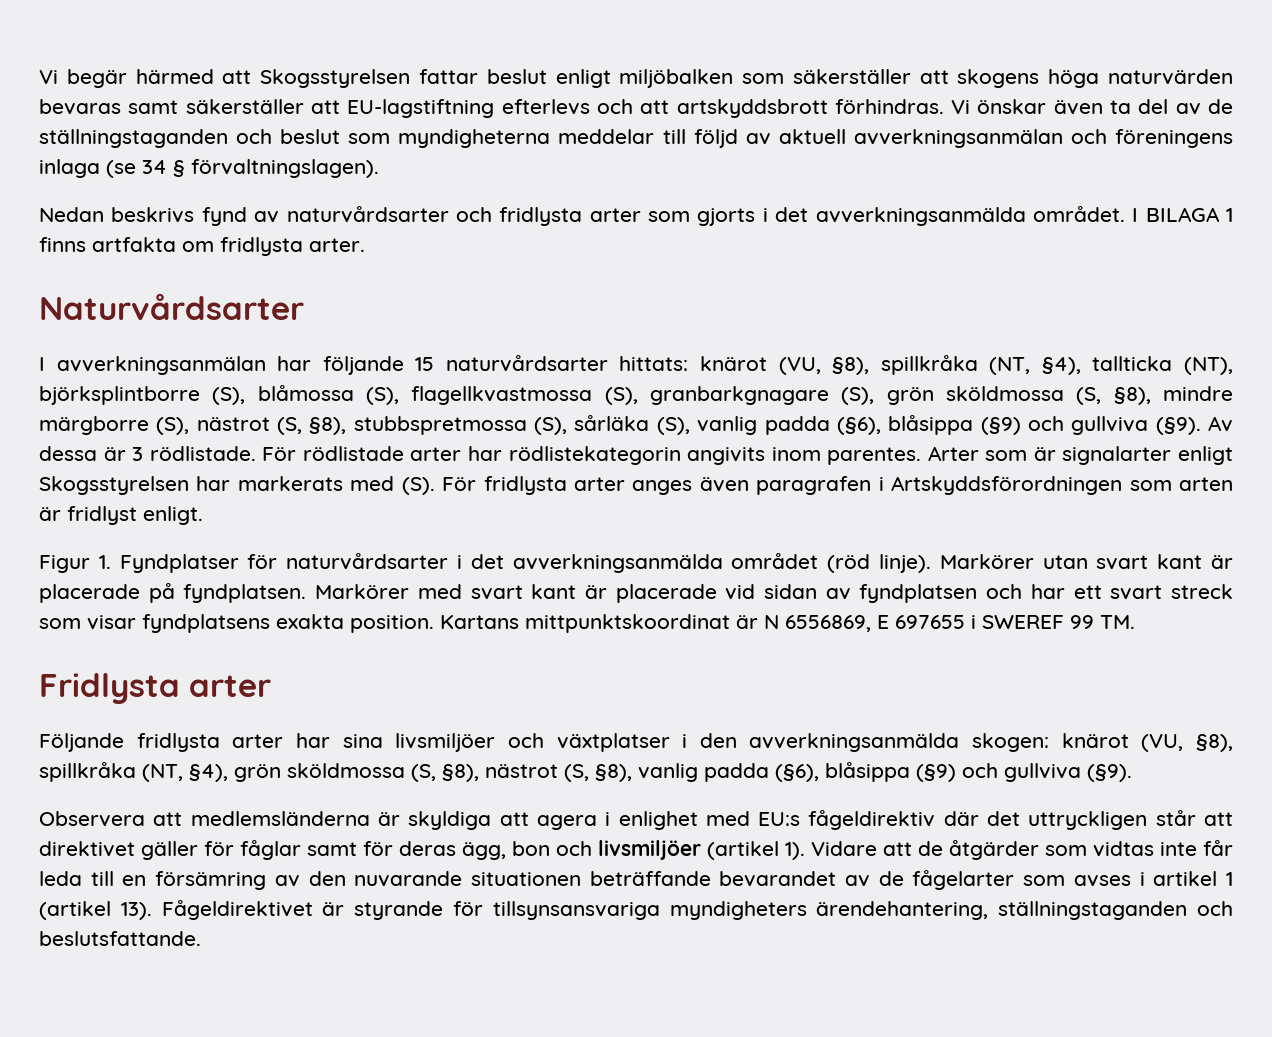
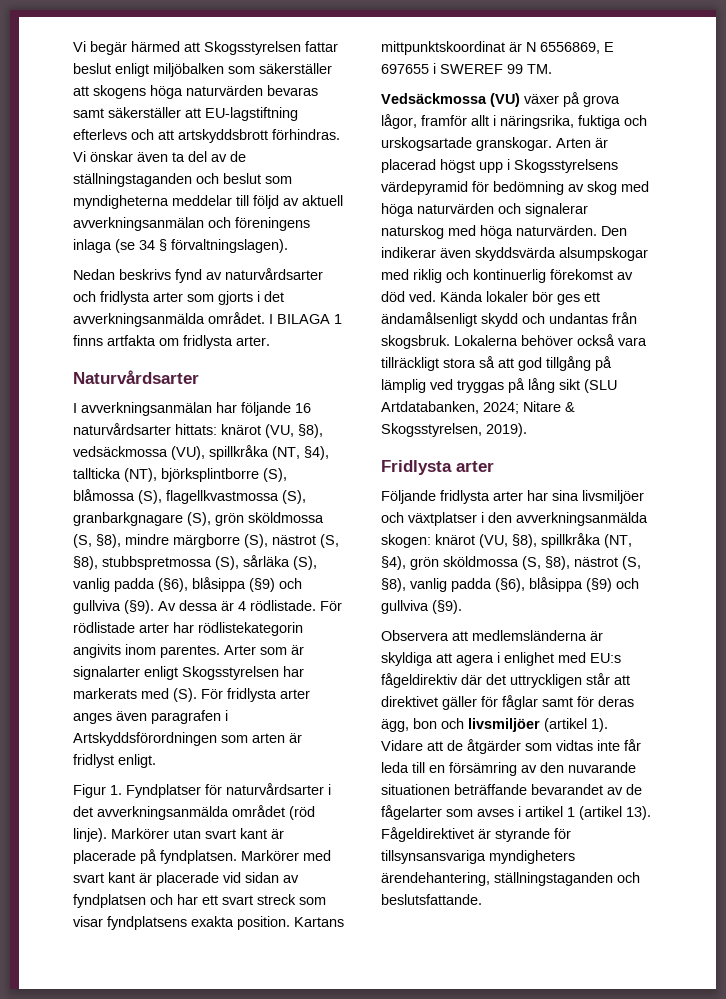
[415,357,435,371] 15 -> [295,403,311,413] 16
(870, 366) none -> [73,446,205,460] vedsäckmossa (VU),
[132,447,144,461] 3 -> [238,601,246,611] 4
(1135, 622) none -> [381,92,620,107] [381,114,647,129] [381,137,608,151] [381,159,618,173] [381,181,649,195] [381,203,588,217] [381,225,627,239] [381,247,648,261] [381,269,633,283] [381,291,600,305] [381,312,637,327] [381,334,647,349] [381,356,612,371] [381,378,617,393] [381,401,575,414] [381,423,527,437] // Vedsäckmossa (VU) växer på grova lågor, framför allt i näringsrika, fuktiga och urskogsartade granskogar. Arten är placerad högst upp i Skogsstyrelsens värdepyramid för bedömning av skog med höga naturvärden och signalerar naturskog med höga naturvärden. Den indikerar även skyddsvärda alsumpskogar med riklig och kontinuerlig förekomst av död ved. Kända lokaler bör ges ett ändamålsenligt skydd och undantas från skogsbruk. Lokalerna behöver också vara tillräckligt stora så att god tillgång på lämplig ved tryggas på lång sikt (SLU Artdatabanken, 2024; Nitare & Skogsstyrelsen, 2019).

